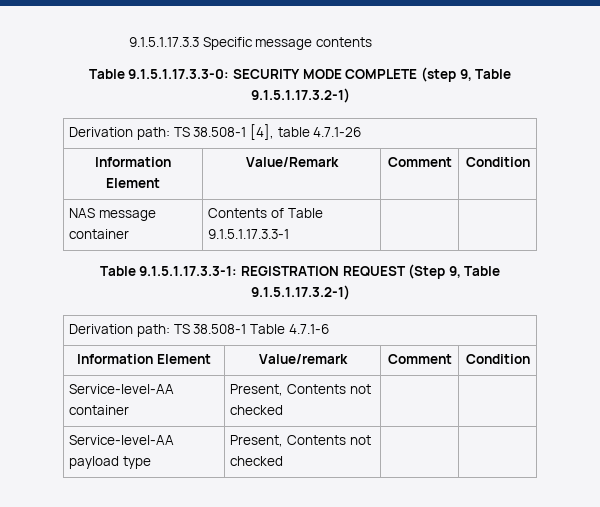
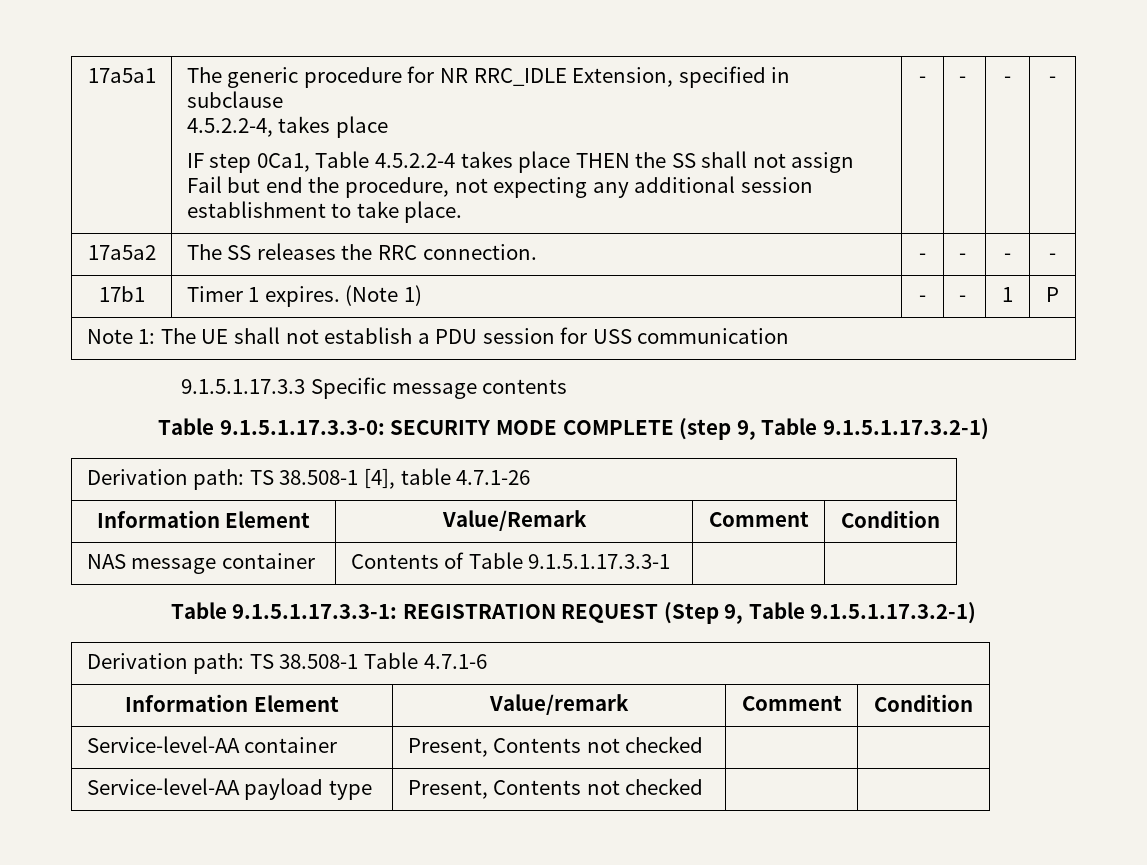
(129, 42) none -> [87,68,156,83] [186,66,791,88] [186,91,283,108] [186,116,388,138] [186,151,855,173] [186,176,813,198] [186,201,463,223] [919,76,926,83] [958,76,966,83] [1004,76,1011,83] [1049,76,1056,83] [87,245,156,260] [186,243,537,260] [919,253,926,260] [958,253,966,260] [1004,253,1011,260] [1049,253,1056,260] [98,286,145,302] [186,285,422,307] [919,295,926,302] [958,295,966,302] [1002,287,1013,302] [1046,287,1059,302] [86,327,790,344] 17a5a1 | The generic procedure for NR RRC_IDLE Extension, specified in subclause // 4.5.2.2-4, takes place // IF step 0Ca1, Table 4.5.2.2-4 takes place THEN the SS shall not assign Fail but end the procedure, not expecting any additional session establishment to take place. | - | - | - | - // 17a5a2 | The SS releases the RRC connection. | - | - | - | - // 17b1 | Timer 1 expires. (Note 1) | - | - | 1 | P // Note 1: The UE shall not establish a PDU session for USS communication //

